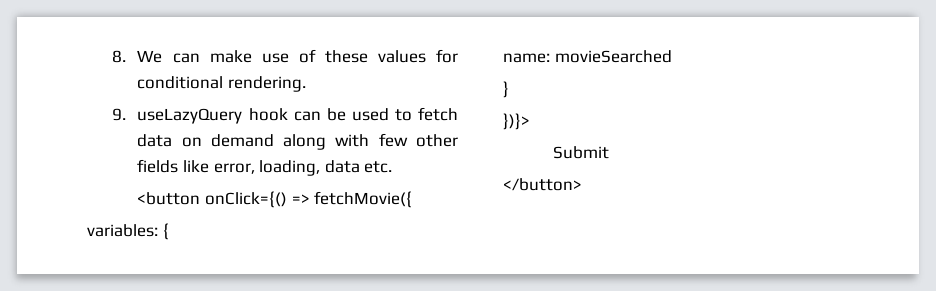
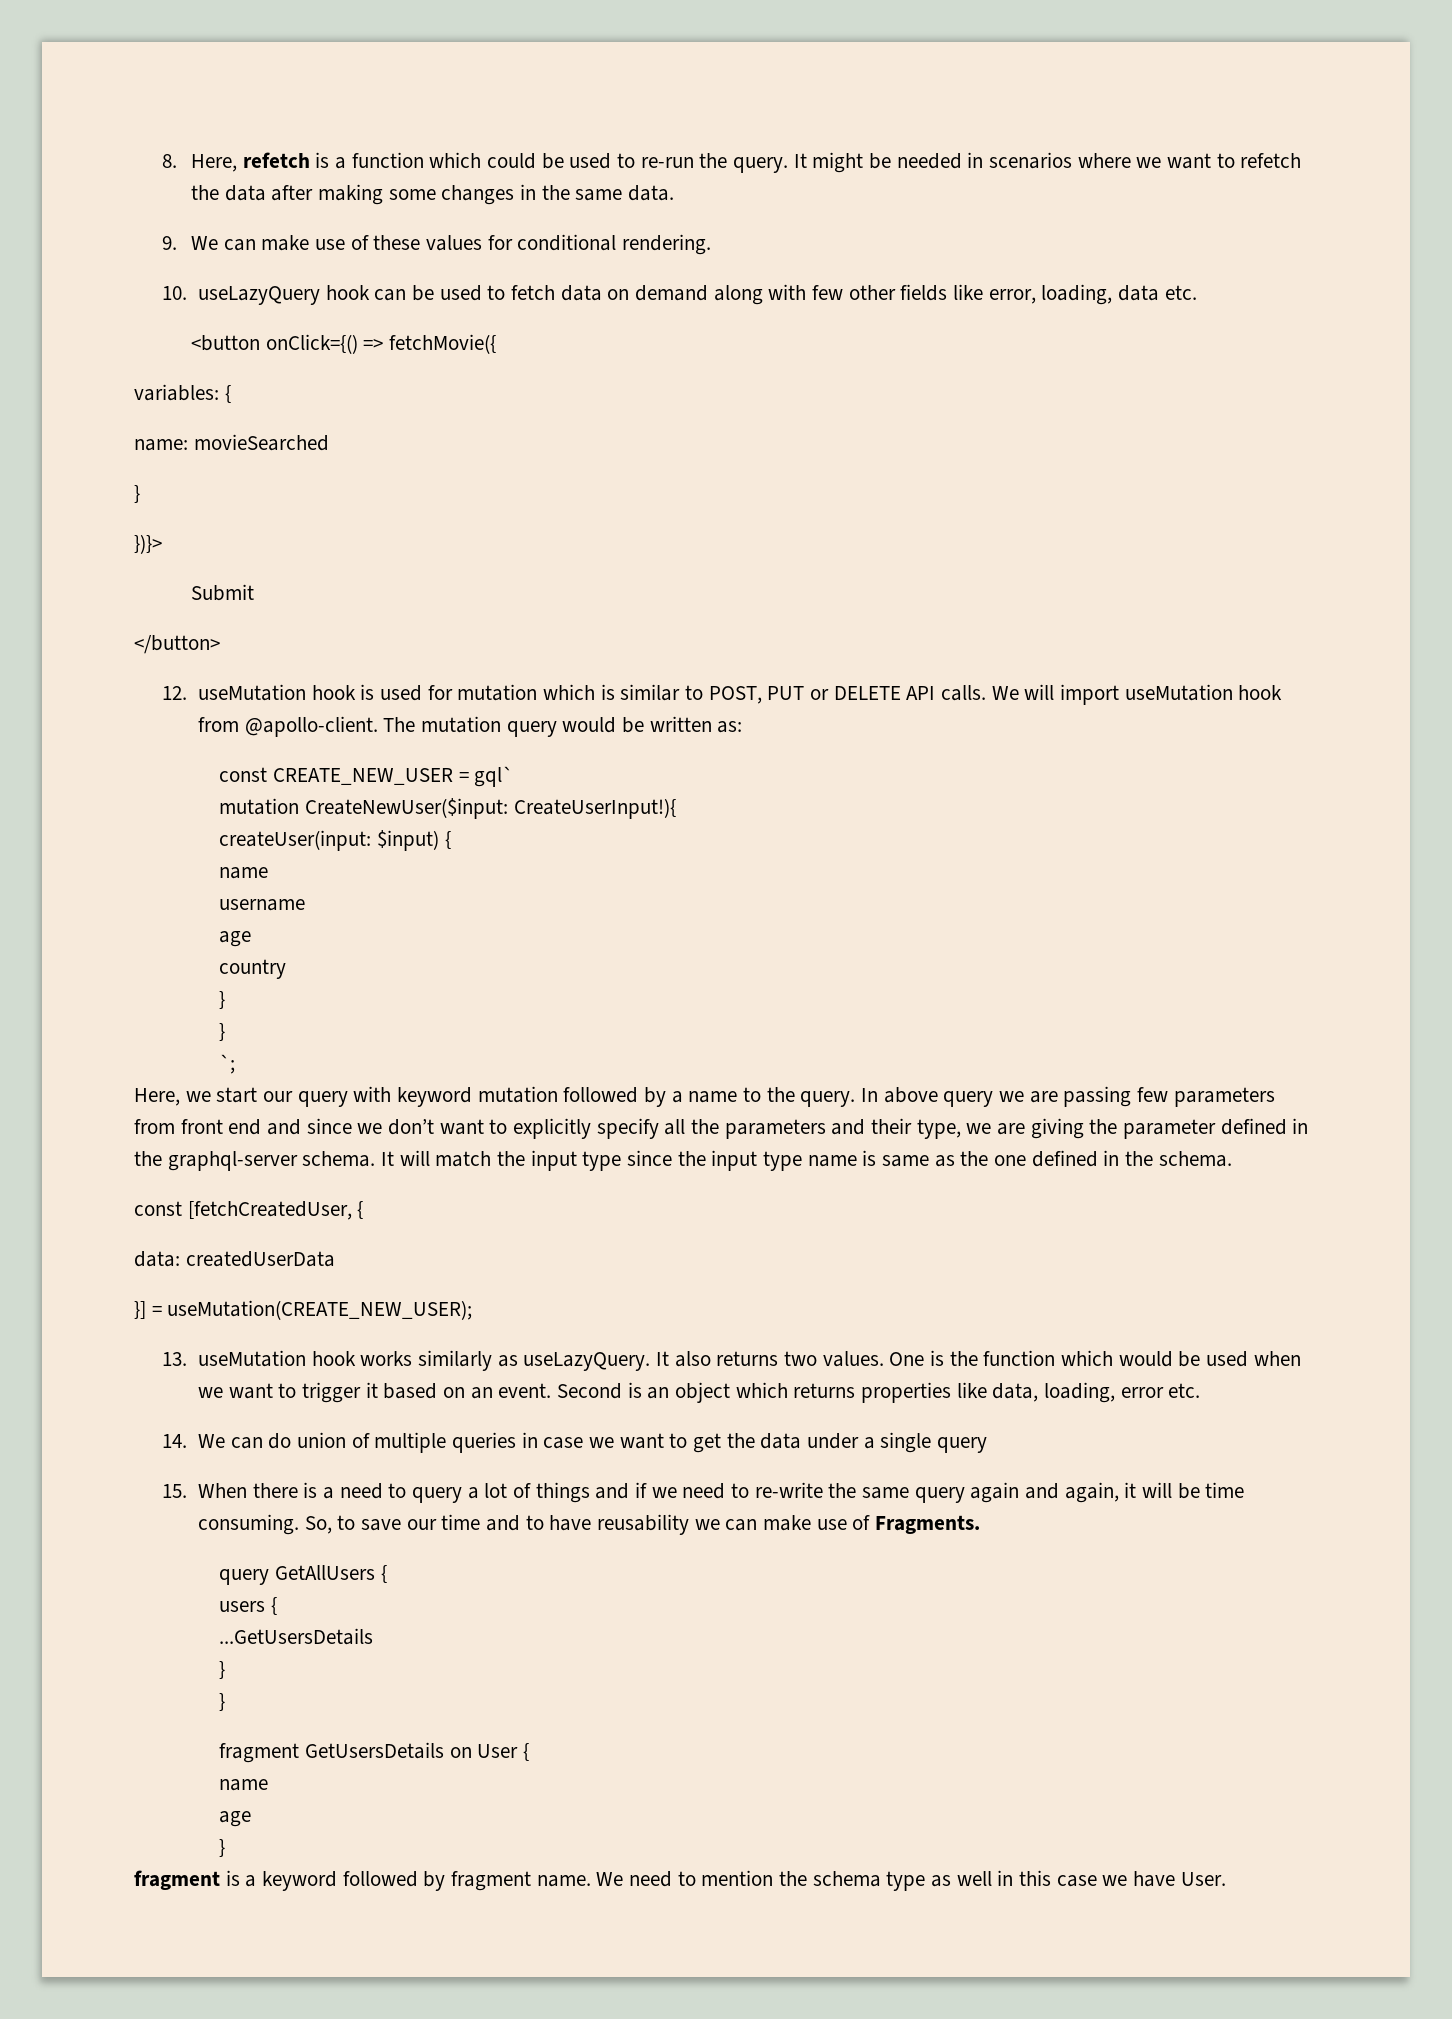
(127, 56) none -> [190,152,1302,173] [190,184,675,205] [162,236,178,250] Here, refetch is a function which could be used to re-run the query. It might be needed in scenarios where we want to refetch the data after making some changes in the same data. // 9.
[112,108,127,121] 9. -> [162,286,188,300] 10.
(582, 184) none -> [162,684,1283,705] [197,716,743,737] [219,766,514,787] [219,798,676,819] [219,830,451,851] [219,867,269,879] [219,899,306,911] [219,931,252,947] [219,959,287,979] [219,991,226,1009] [219,1023,226,1041] [219,1054,236,1074] [134,1086,1275,1107] [134,1118,1309,1139] [134,1150,1232,1171] [134,1201,364,1220] [134,1251,335,1267] [134,1300,473,1320] [162,1350,1301,1371] [197,1382,1201,1403] [162,1432,988,1453] [162,1482,1245,1503] [197,1514,981,1535] [219,1565,387,1585] [219,1597,278,1615] [219,1628,374,1645] [219,1661,226,1679] [219,1693,226,1711] [219,1742,530,1763] [219,1779,269,1791] [219,1811,252,1827] [219,1839,226,1857] [134,1870,1226,1891] // 12. useMutation hook is used for mutation which is similar to POST, PUT or DELETE API calls. We will import useMutation hook from @apollo-client. The mutation query would be written as: // const CREATE_NEW_USER = gql` // mutation CreateNewUser($input: CreateUserInput!){ // createUser(input: $input) { // name // username // age // country // } // } // `; // Here, we start our query with keyword mutation followed by a name to the query. In above query we are passing few parameters from front end and since we don’t want to explicitly specify all the parameters and their type, we are giving the parameter defined in the graphql-server schema. It will match the input type since the input type name is same as the one defined in the schema. // const [fetchCreatedUser, { // data: createdUserData // }] = useMutation(CREATE_NEW_USER); // 13. useMutation hook works similarly as useLazyQuery. It also returns two values. One is the function which would be used when we want to trigger it based on an event. Second is an object which returns properties like data, loading, error etc. // 14. We can do union of multiple queries in case we want to get the data under a single query // 15. When there is a need to query a lot of things and if we need to re-write the same query again and again, it will be time consuming. So, to save our time and to have reusability we can make use of Fragments. // query GetAllUsers { // users { // ...GetUsersDetails // } // } // fragment GetUsersDetails on User { // name // age // } // fragment is a keyword followed by fragment name. We need to mention the schema type as well in this case we have User.

